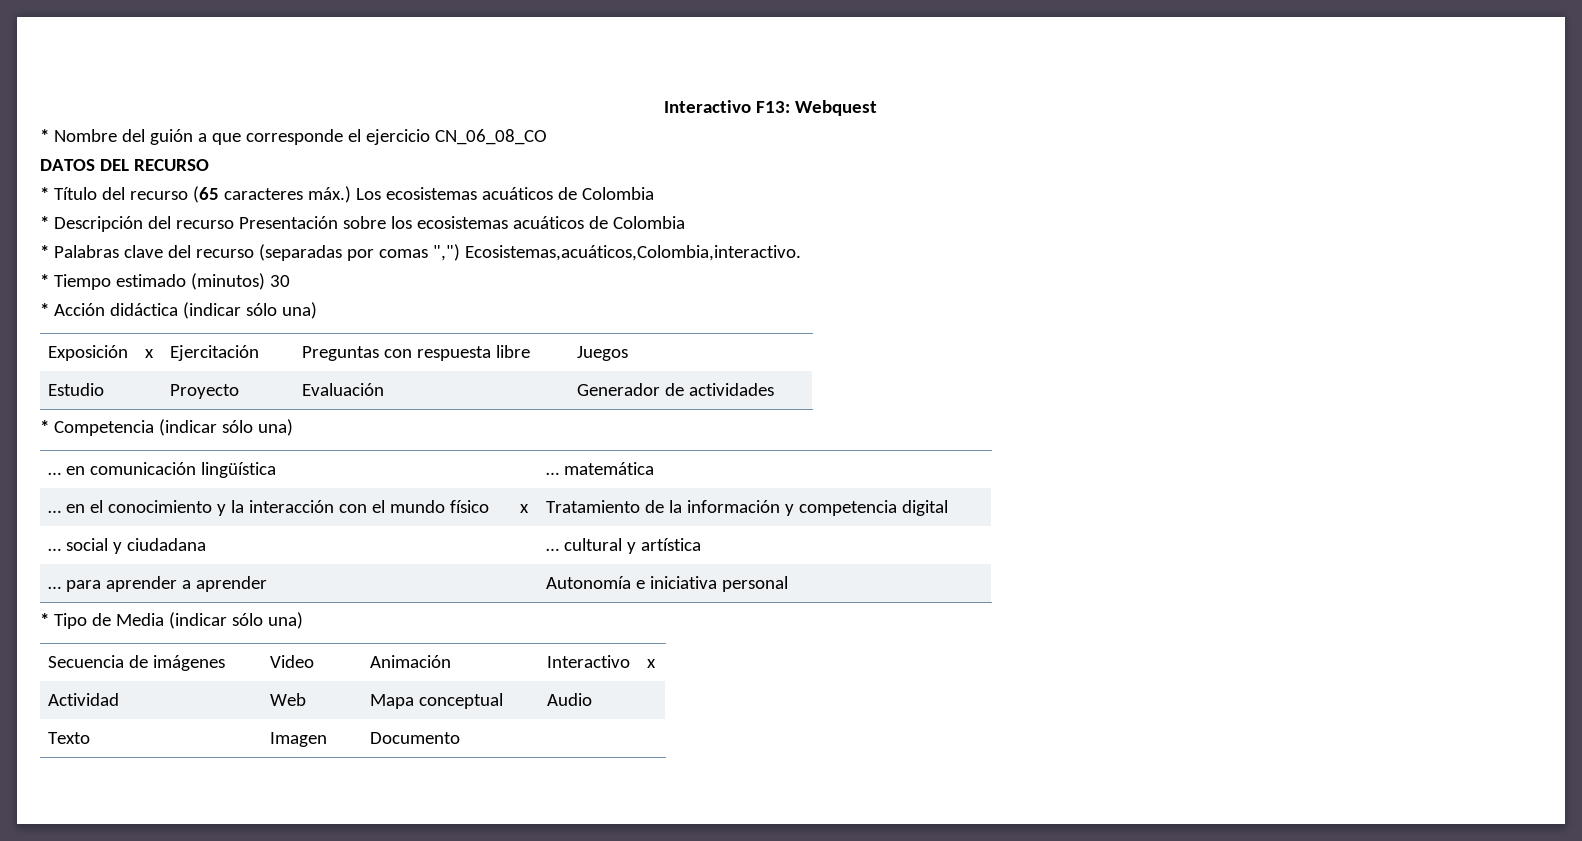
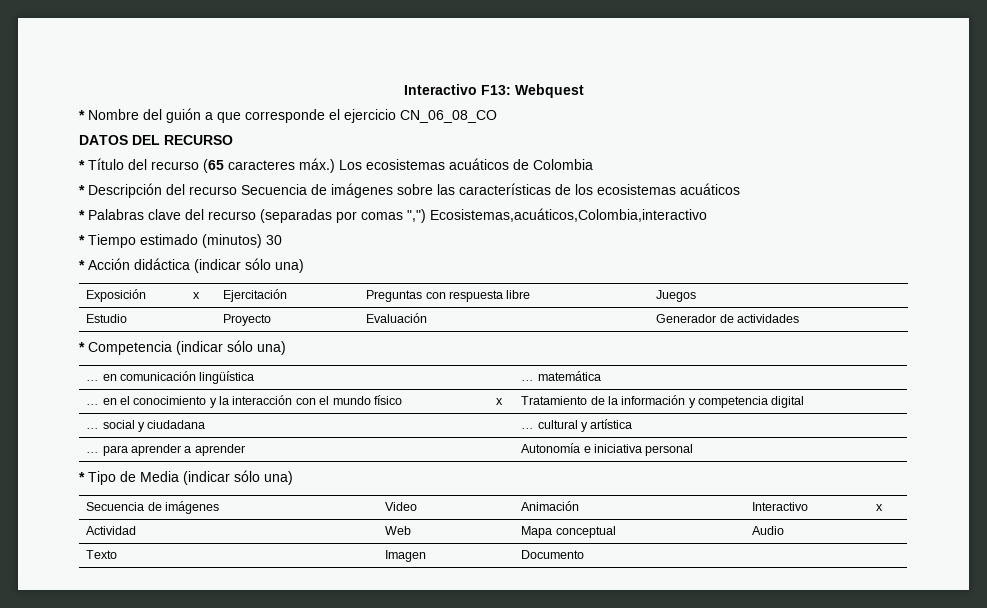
[238,216,386,229] Presentación sobre -> [241,183,571,198] Secuencia de imágenes sobre las características de
[588,216,685,229] de Colombia -> (740, 189) none
[464,245,801,261] Ecosistemas,acuáticos,Colombia,interactivo. -> [430,208,707,222] Ecosistemas,acuáticos,Colombia,interactivo

